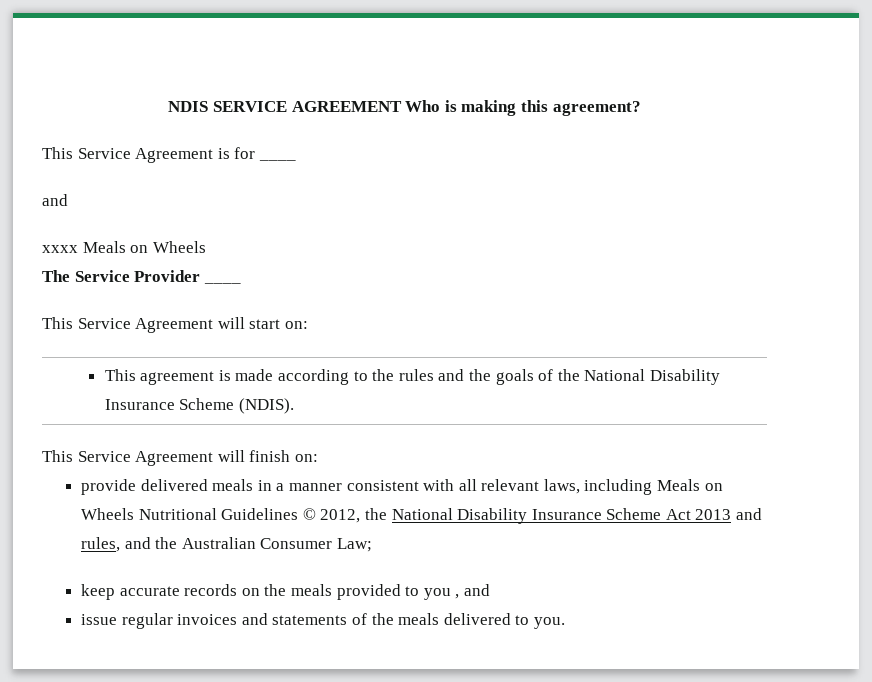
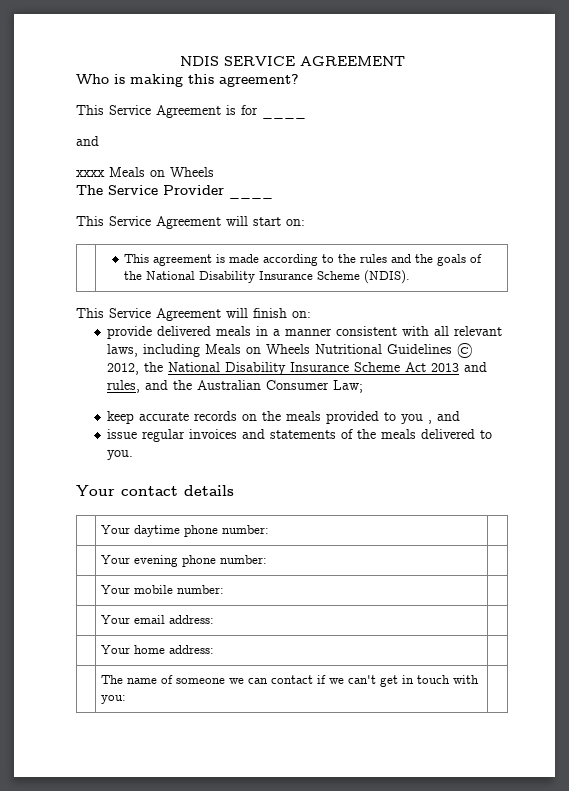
(402, 106) none -> (405, 61) //
(565, 623) none -> [76,485,234,496] [101,525,270,537] [101,555,268,567] [101,585,225,594] [101,615,215,624] [101,645,215,654] [101,675,480,687] [101,695,127,704] // Your contact details // | Your daytime phone number: | // | Your evening phone number: | // | Your mobile number: | // | Your email address: | // | Your home address: | // | The name of someone we can contact if we can't get in touch with you: |

